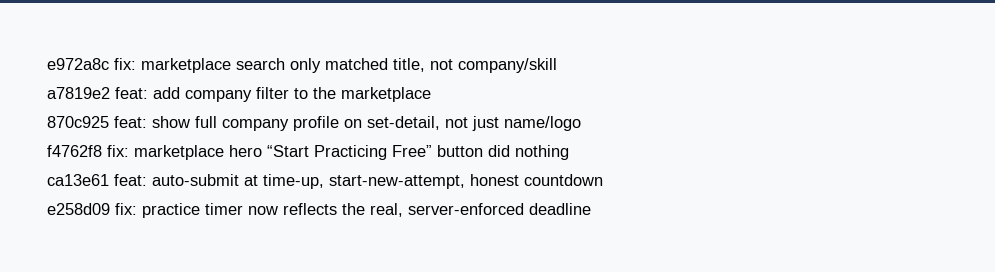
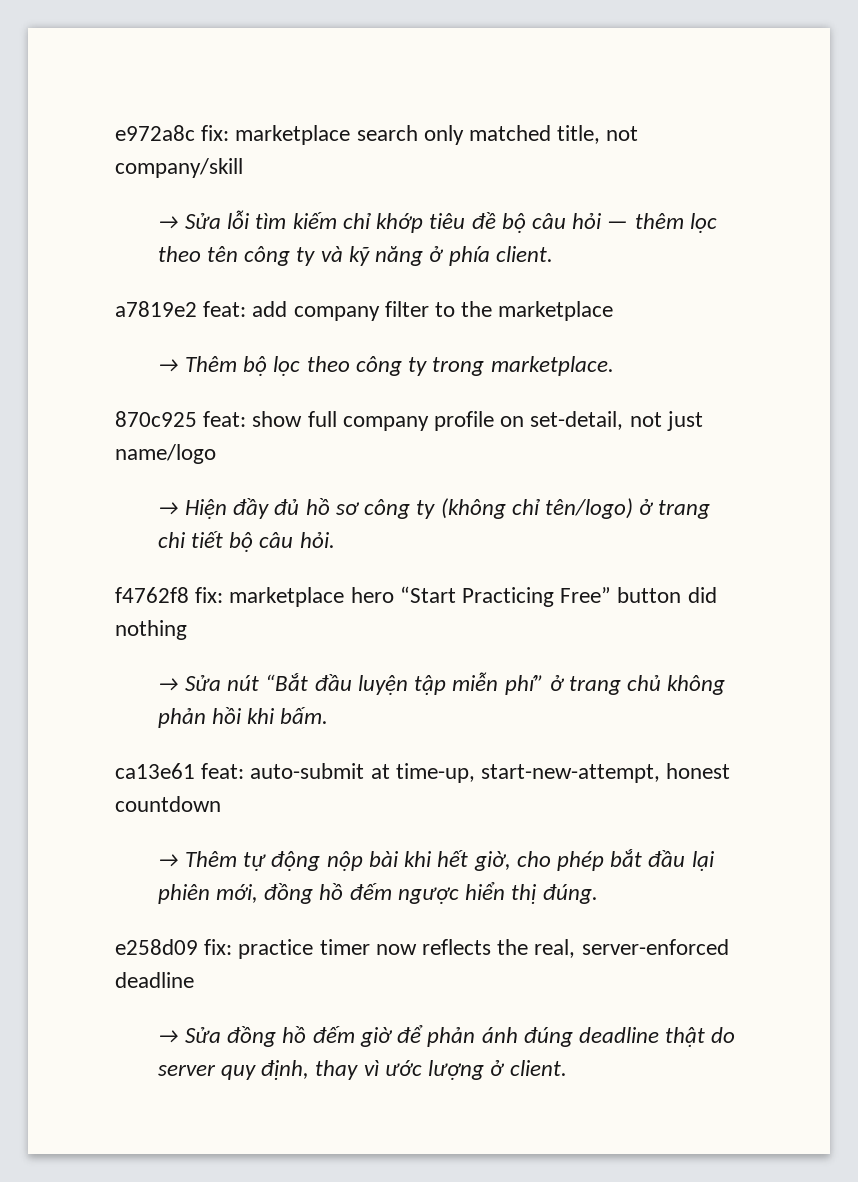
(557, 65) none -> [157,210,717,233] [157,246,553,266] // → Sửa lỗi tìm kiếm chỉ khớp tiêu đề bộ câu hỏi — thêm lọc theo tên công ty và kỹ năng ở phía client.
(431, 94) none -> [157,356,614,376] // → Thêm bộ lọc theo công ty trong marketplace.
(581, 123) none -> [157,498,711,519] [157,531,335,552] // → Hiện đầy đủ hồ sơ công ty (không chỉ tên/logo) ở trang chi tiết bộ câu hỏi.
(569, 152) none -> [157,672,726,695] [157,707,329,728] // → Sửa nút “Bắt đầu luyện tập miễn phí” ở trang chủ không phản hồi khi bấm.
(603, 180) none -> [157,849,715,871] [157,882,598,904] // → Thêm tự động nộp bài khi hết giờ, cho phép bắt đầu lại phiên mới, đồng hồ đếm ngược hiển thị đúng.
(591, 209) none -> [157,1025,736,1047] [157,1060,567,1080] // → Sửa đồng hồ đếm giờ để phản ánh đúng deadline thật do server quy định, thay vì ước lượng ở client.

